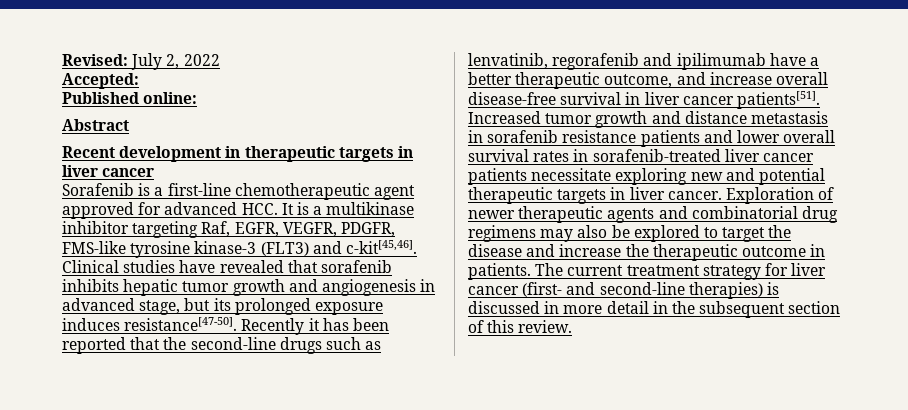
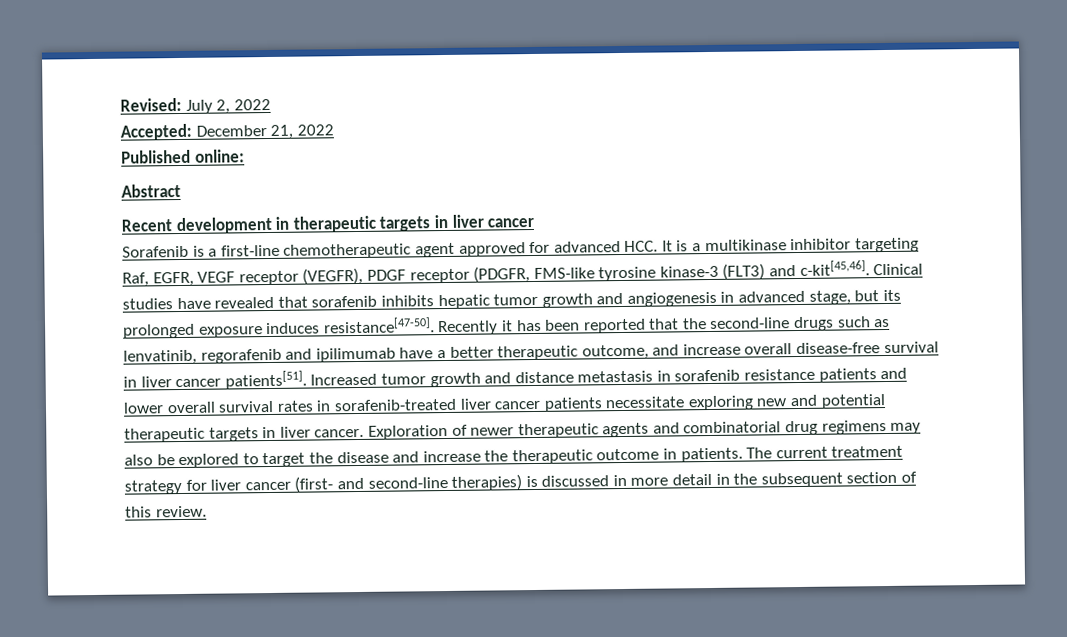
(139, 81) none -> [195,124,334,139] December 21, 2022
[282,222,395,237] VEGFR, PDGFR, -> [197,266,531,286] VEGF receptor (VEGFR), PDGF receptor (PDGFR,

